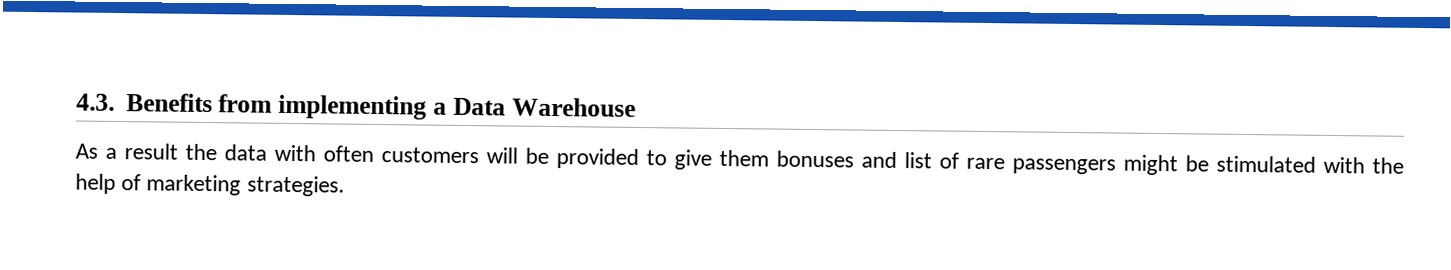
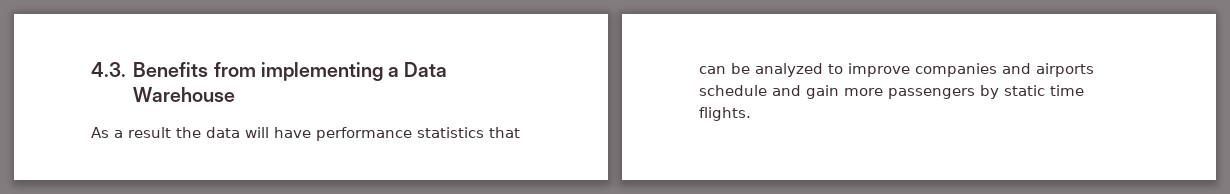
[274,144,1404,176] [75,173,345,197] with often customers will be provided to give them bonuses and list of rare passengers might be stimulated with the help of marketing strategies. -> [245,127,520,141] [699,63,1094,77] [699,85,1084,99] [699,107,751,121] will have performance statistics that can be analyzed to improve companies and airports schedule and gain more passengers by static time flights.

